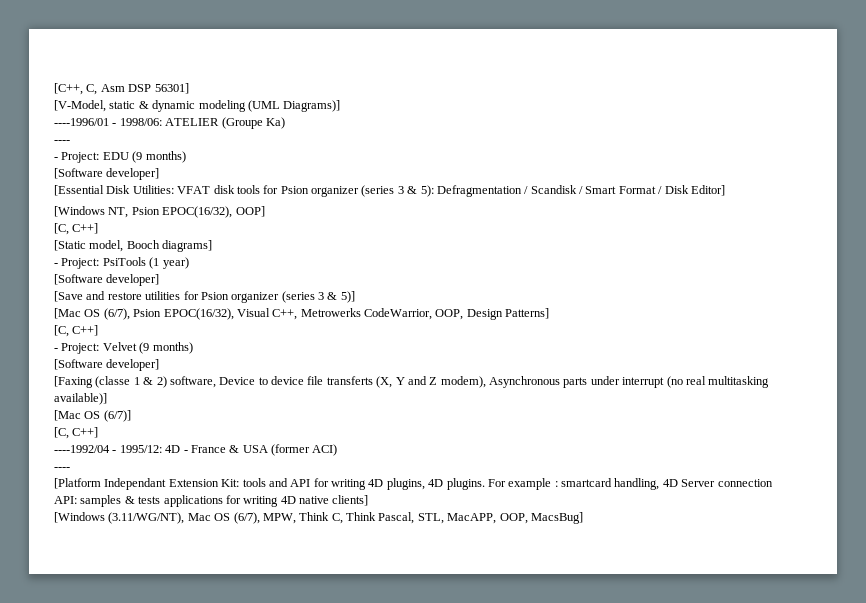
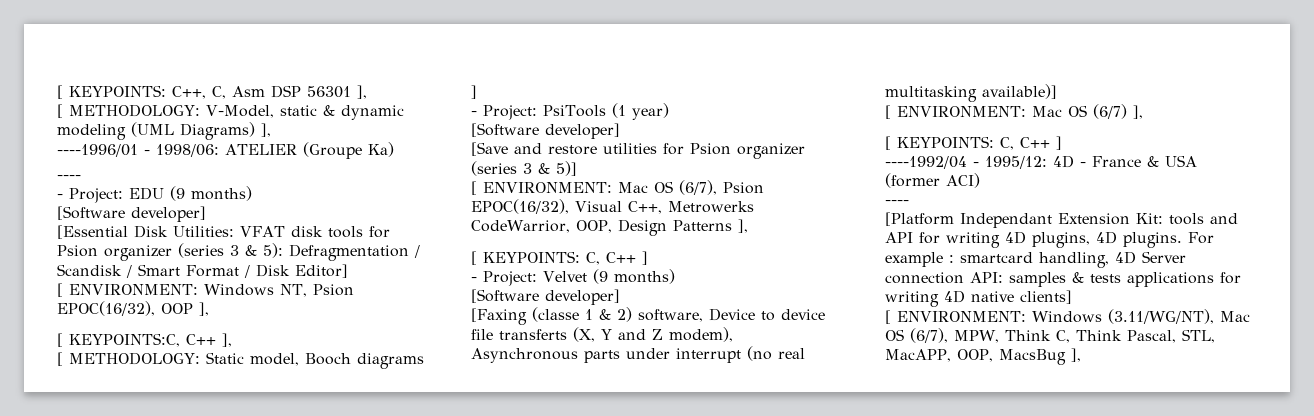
[54,83,189,95] [54,100,106,112] [C++, C, Asm DSP 56301] // [V-Model, -> [57,85,367,99] [57,104,274,118] [ KEYPOINTS: C++, C, Asm DSP 56301 ], // [ METHODOLOGY: V-Model,
[283,100,341,112] Diagrams)] -> [180,122,271,140] Diagrams) ],
[54,206,265,218] [54,223,99,235] [54,240,213,252] [Windows NT, Psion EPOC(16/32), OOP] // [C, C++] // [Static model, Booch diagrams] -> [57,283,354,297] [57,301,209,316] [57,333,232,347] [57,352,424,369] [471,85,477,99] [ ENVIRONMENT: Windows NT, Psion EPOC(16/32), OOP ], // [ KEYPOINTS:C, C++ ], // [ METHODOLOGY: Static model, Booch diagrams ]
[54,308,81,319] [Mac -> [471,181,648,195] [ ENVIRONMENT: Mac
[505,308,550,319] [54,325,99,337] Patterns] // [C, C++] -> [672,219,748,233] [471,251,648,265] Patterns ], // [ KEYPOINTS: C, C++ ]
[54,410,131,422] [54,427,99,439] [Mac OS (6/7)] // [C, C++] -> [885,104,1143,119] [885,136,1062,150] [ ENVIRONMENT: Mac OS (6/7) ], // [ KEYPOINTS: C, C++ ]
[54,512,105,523] [Windows -> [885,310,1102,324] [ ENVIRONMENT: Windows
[530,512,583,524] MacsBug] -> [998,348,1081,365] MacsBug ],

